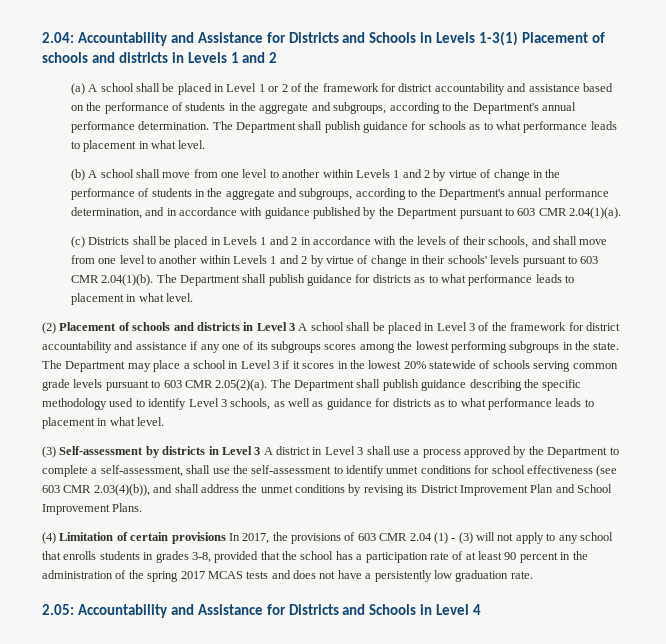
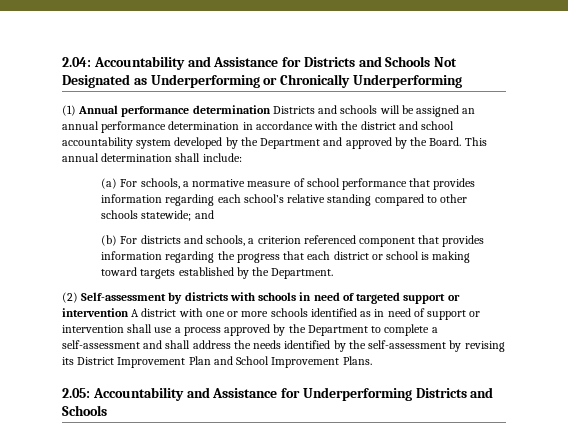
[420,31,605,46] [42,52,278,63] [70,83,613,95] [70,102,577,114] [70,121,617,133] [70,140,206,152] [70,169,561,181] [70,188,609,200] [70,207,622,219] [70,236,608,248] [70,255,599,267] [70,274,575,286] [70,293,193,305] [42,322,620,334] [42,341,620,353] [42,360,618,372] [42,379,582,391] [42,398,594,410] [42,417,165,429] [42,446,364,458] in Levels 1-3(1) Placement of schools and districts in Levels 1 and 2 // (a) A school shall be placed in Level 1 or 2 of the framework for district accountability and assistance based on the performance of students in the aggregate and subgroups, according to the Department's annual performance determination. The Department shall publish guidance for schools as to what performance leads to placement in what level. // (b) A school shall move from one level to another within Levels 1 and 2 by virtue of change in the performance of students in the aggregate and subgroups, according to the Department's annual performance determination, and in accordance with guidance published by the Department pursuant to 603 CMR 2.04(1)(a). // (c) Districts shall be placed in Levels 1 and 2 in accordance with the levels of their schools, and shall move from one level to another within Levels 1 and 2 by virtue of change in their schools' levels pursuant to 603 CMR 2.04(1)(b). The Department shall publish guidance for districts as to what performance leads to placement in what level. // (2) Placement of schools and districts in Level 3 A school shall be placed in Level 3 of the framework for district accountability and assistance if any one of its subgroups scores among the lowest performing subgroups in the state. The Department may place a school in Level 3 if it scores in the lowest 20% statewide of schools serving common grade levels pursuant to 603 CMR 2.05(2)(a). The Department shall publish guidance describing the specific methodology used to identify Level 3 schools, as well as guidance for districts as to what performance leads to placement in what level. // (3) Self-assessment by districts in Level 3 A district in Level 3 -> [434,57,458,67] [62,74,462,88] [62,105,476,117] [62,121,455,133] [62,137,487,149] [62,153,242,162] [101,178,476,190] [101,194,467,206] [101,210,214,221] [101,235,485,247] [101,251,471,263] [101,267,334,279] [62,292,460,304] [62,308,481,320] [62,325,124,333] Not Designated as Underperforming or Chronically Underperforming // (1) Annual performance determination Districts and schools will be assigned an annual performance determination in accordance with the district and school accountability system developed by the Department and approved by the Board. This annual determination shall include: // (a) For schools, a normative measure of school performance that provides information regarding each school’s relative standing compared to other schools statewide; and // (b) For districts and schools, a criterion referenced component that provides information regarding the progress that each district or school is making toward targets established by the Department. // (2) Self-assessment by districts with schools in need of targeted support or intervention A district with one or more schools identified as in need of support or intervention
[100,465,618,477] [42,484,345,496] self-assessment, shall use the self-assessment to identify unmet conditions for school effectiveness (see 603 CMR 2.03(4)(b)), and shall address the unmet conditions -> [62,340,447,352] self-assessment and shall address the needs identified by the self-assessment
[42,532,613,544] [42,551,588,563] [42,570,533,582] // (4) Limitation of certain provisions In 2017, the provisions of 603 CMR 2.04 (1) - (3) will not apply to any school that enrolls students in grades 3-8, provided that the school has a participation rate of at least 90 percent in the administration of the spring 2017 MCAS tests and does not have a persistently low graduation rate. -> (372, 360) none
[288,604,482,615] Districts and Schools in Level 4 -> [302,387,494,401] [62,405,107,416] Underperforming Districts and Schools

